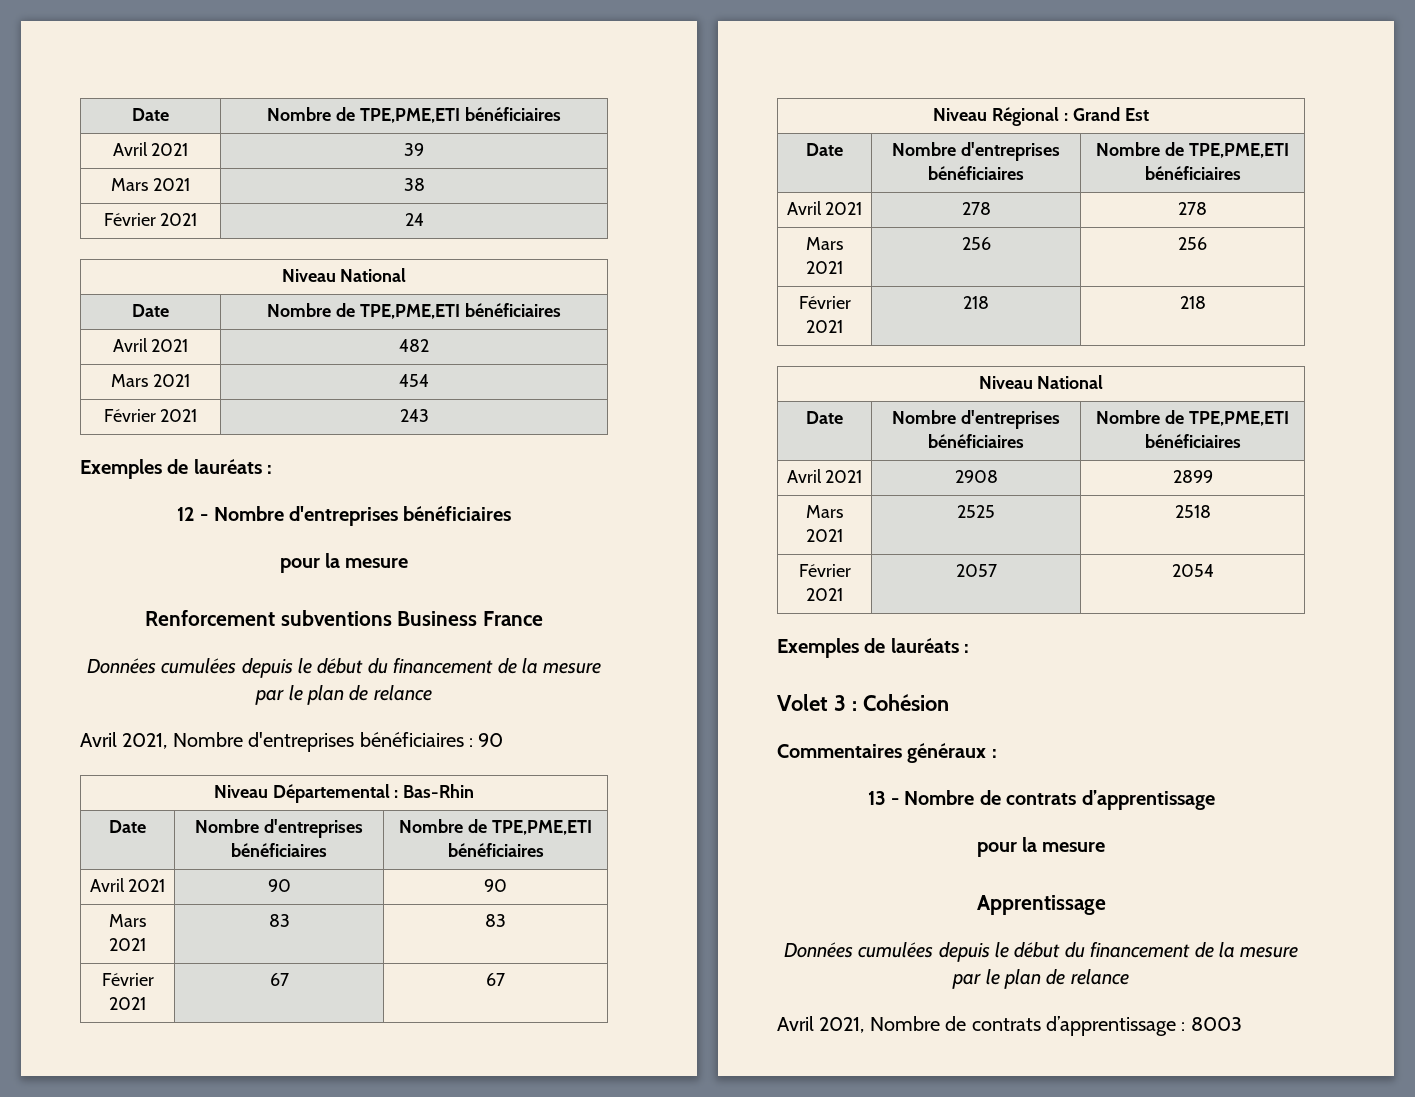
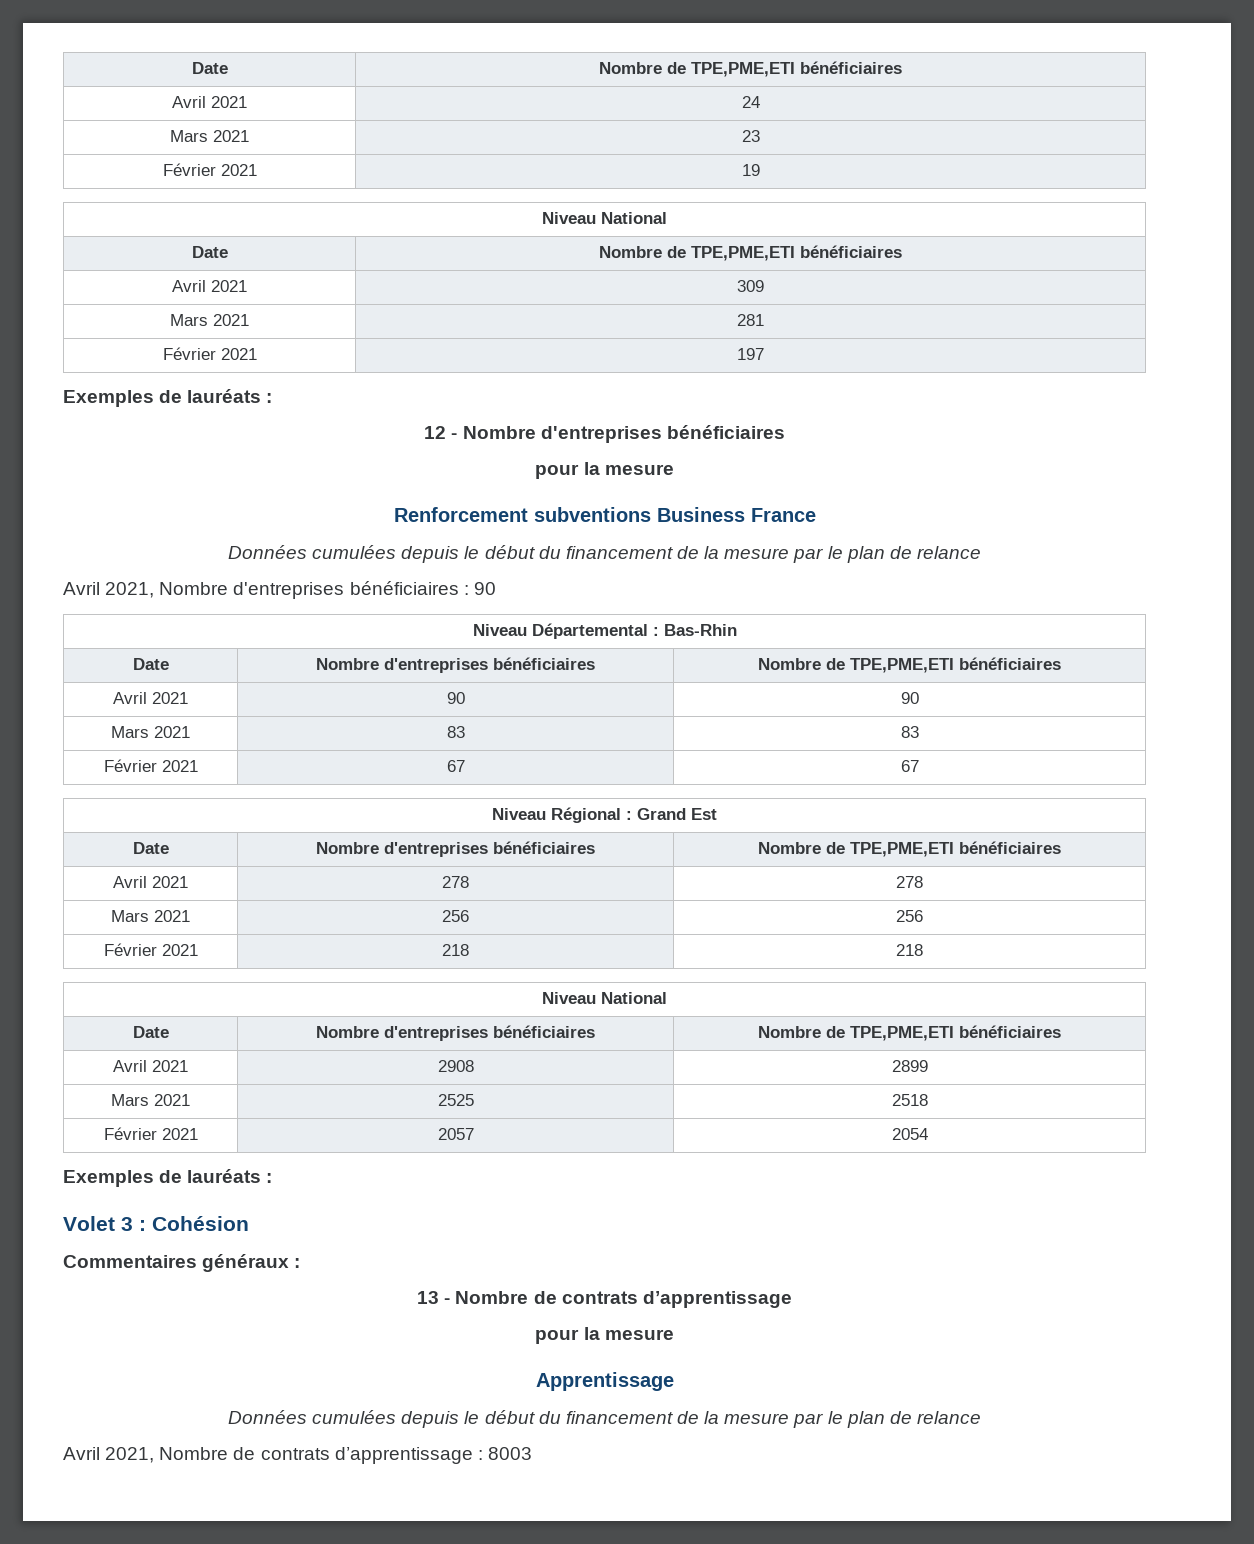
[132,108,169,121] [267,107,561,123] [112,142,189,156] [404,143,424,156] [111,178,190,191] [403,178,425,191] [103,213,198,226] [404,213,424,226] Date | Nombre de TPE,PME,ETI bénéficiaires // Avril 2021 | 39 // Mars 2021 | 38 // Février 2021 | 24 -> [191,62,228,74] [599,61,902,77] [172,96,247,108] [741,96,760,108] [170,130,249,142] [741,130,760,142] [162,163,257,176] [741,164,760,176] Date | Nombre de TPE,PME,ETI bénéficiaires // Avril 2021 | 24 // Mars 2021 | 23 // Février 2021 | 19
[399,339,429,352] [111,374,190,387] [399,374,429,387] [103,409,198,422] [399,409,429,422] 482 // Mars 2021 | 454 // Février 2021 | 243 -> [737,280,764,292] [170,314,249,326] [737,314,764,326] [162,347,257,360] [737,348,764,360] 309 // Mars 2021 | 281 // Février 2021 | 197

